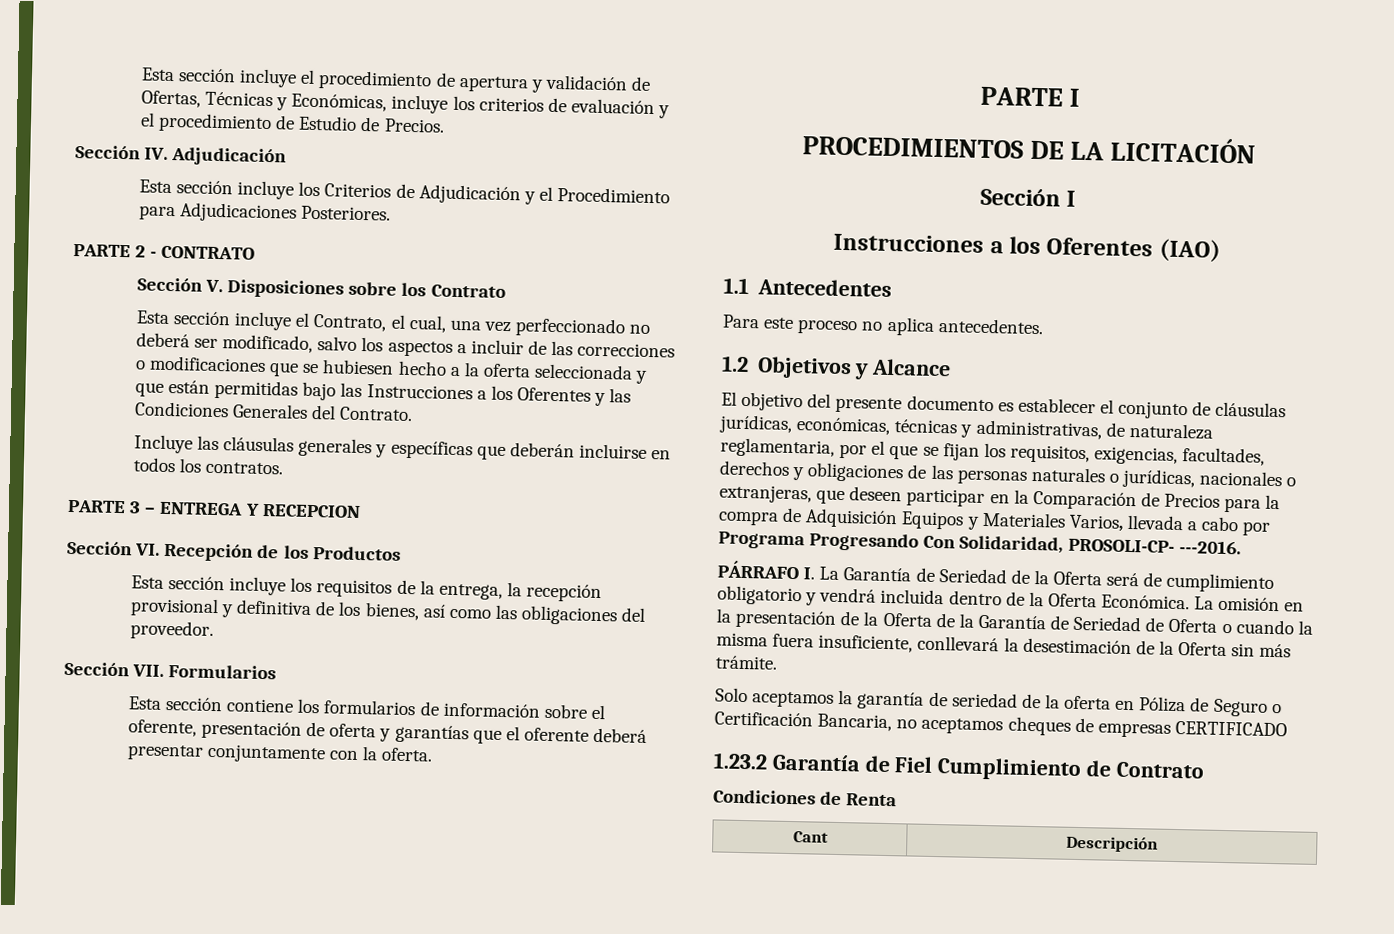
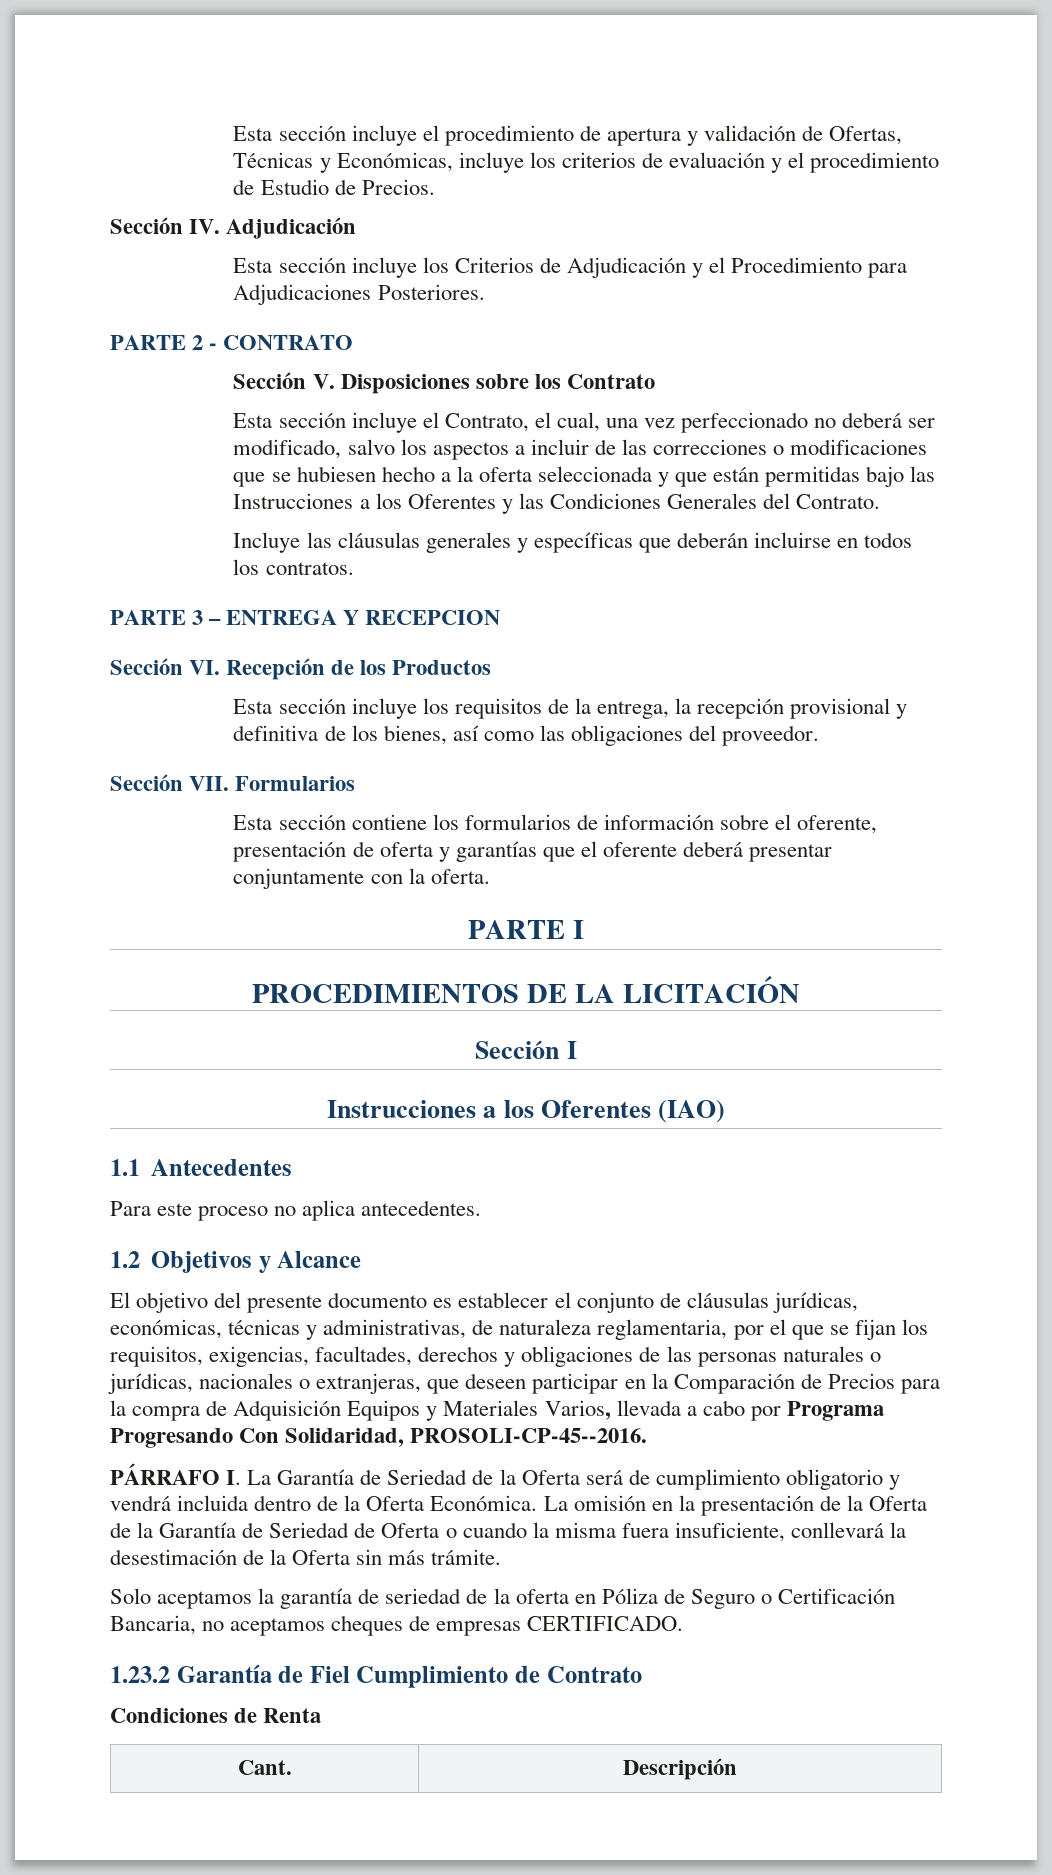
[1067,538,1241,555] PROSOLI-CP- ---2016. -> [410,1428,648,1443] PROSOLI-CP-45--2016.
[1174,720,1287,737] CERTIFICADO -> [527,1616,684,1631] CERTIFICADO.
[792,831,829,843] Cant -> [237,1760,292,1775] Cant.

